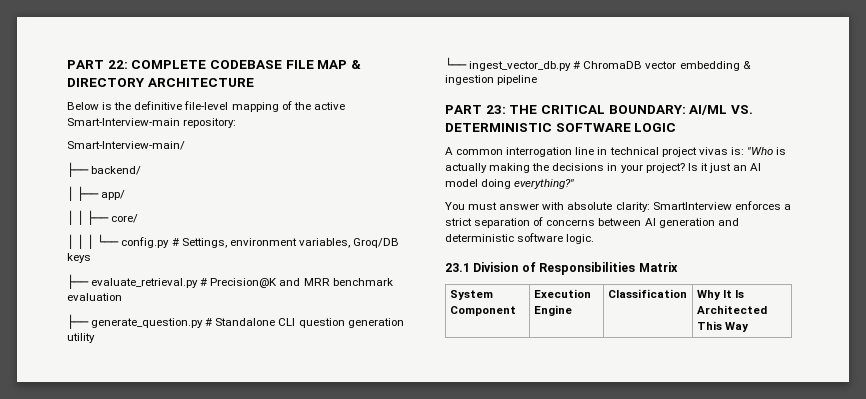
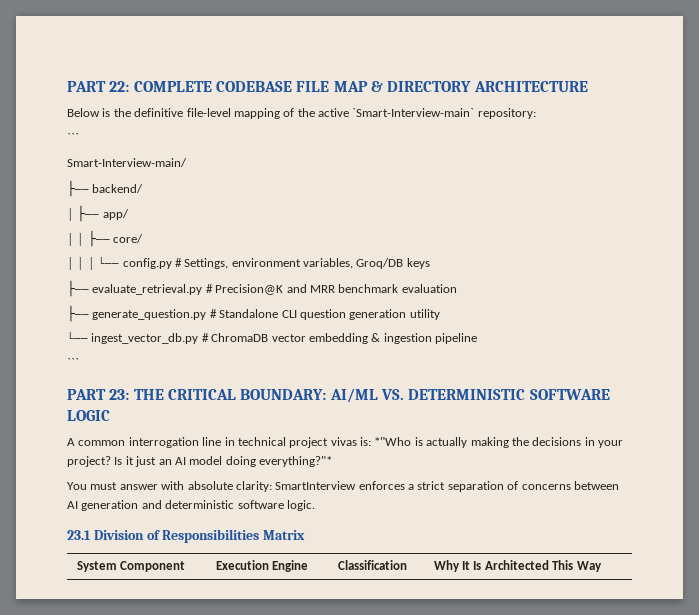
[67,118,180,126] Smart-Interview-main -> [352,108,475,117] `Smart-Interview-main`
(237, 123) none -> [67,133,79,142] // ```
(538, 80) none -> [67,358,79,367] // ```
[746,147,773,155] "Who -> [374,437,412,446] *"Who
[514,179,575,189] everything?" -> [259,456,332,467] everything?"*

